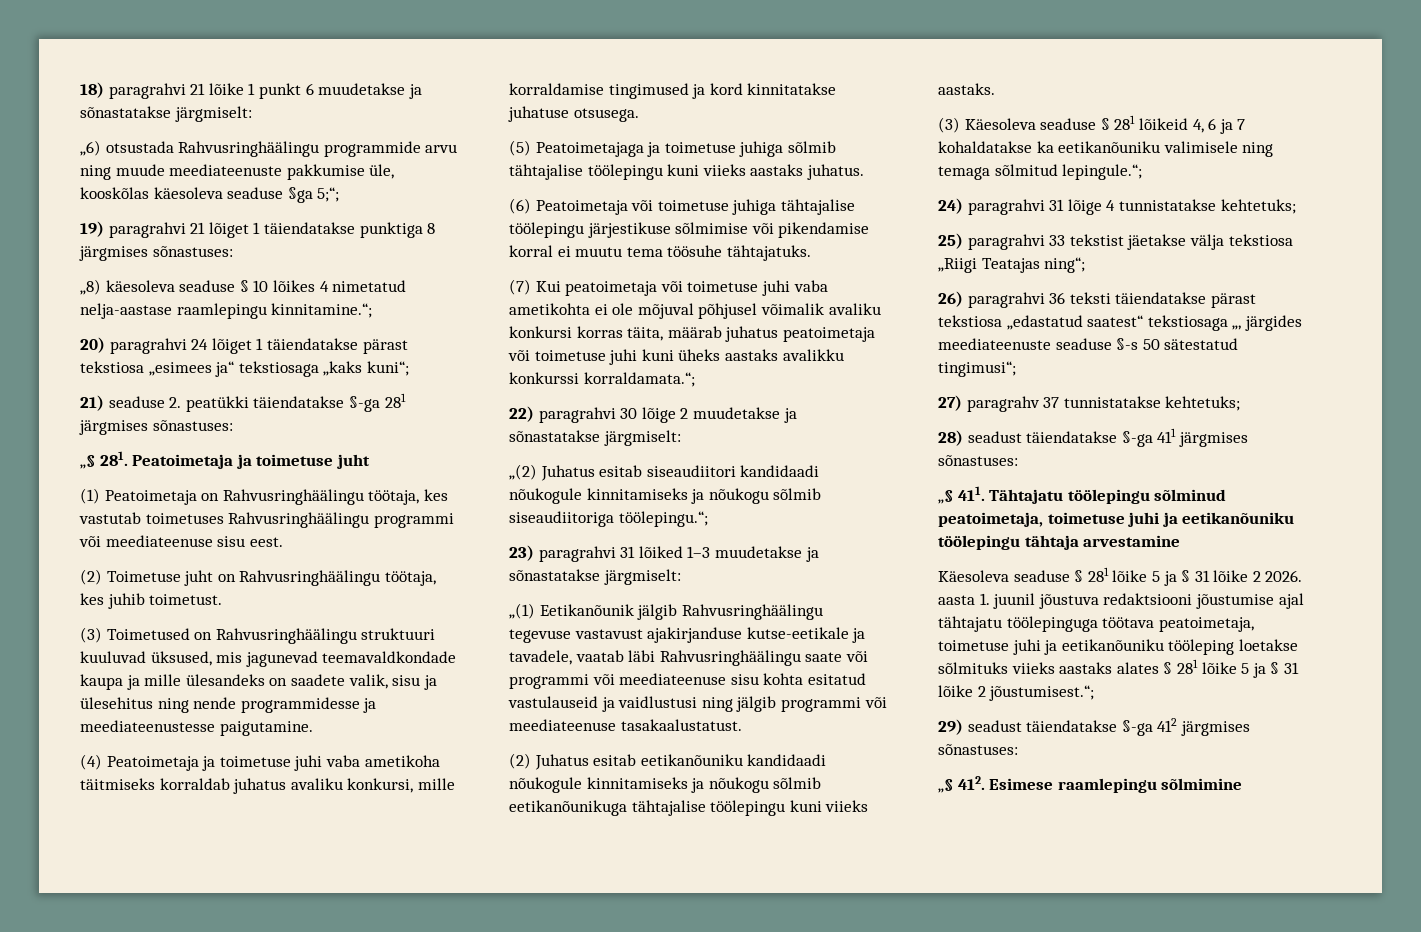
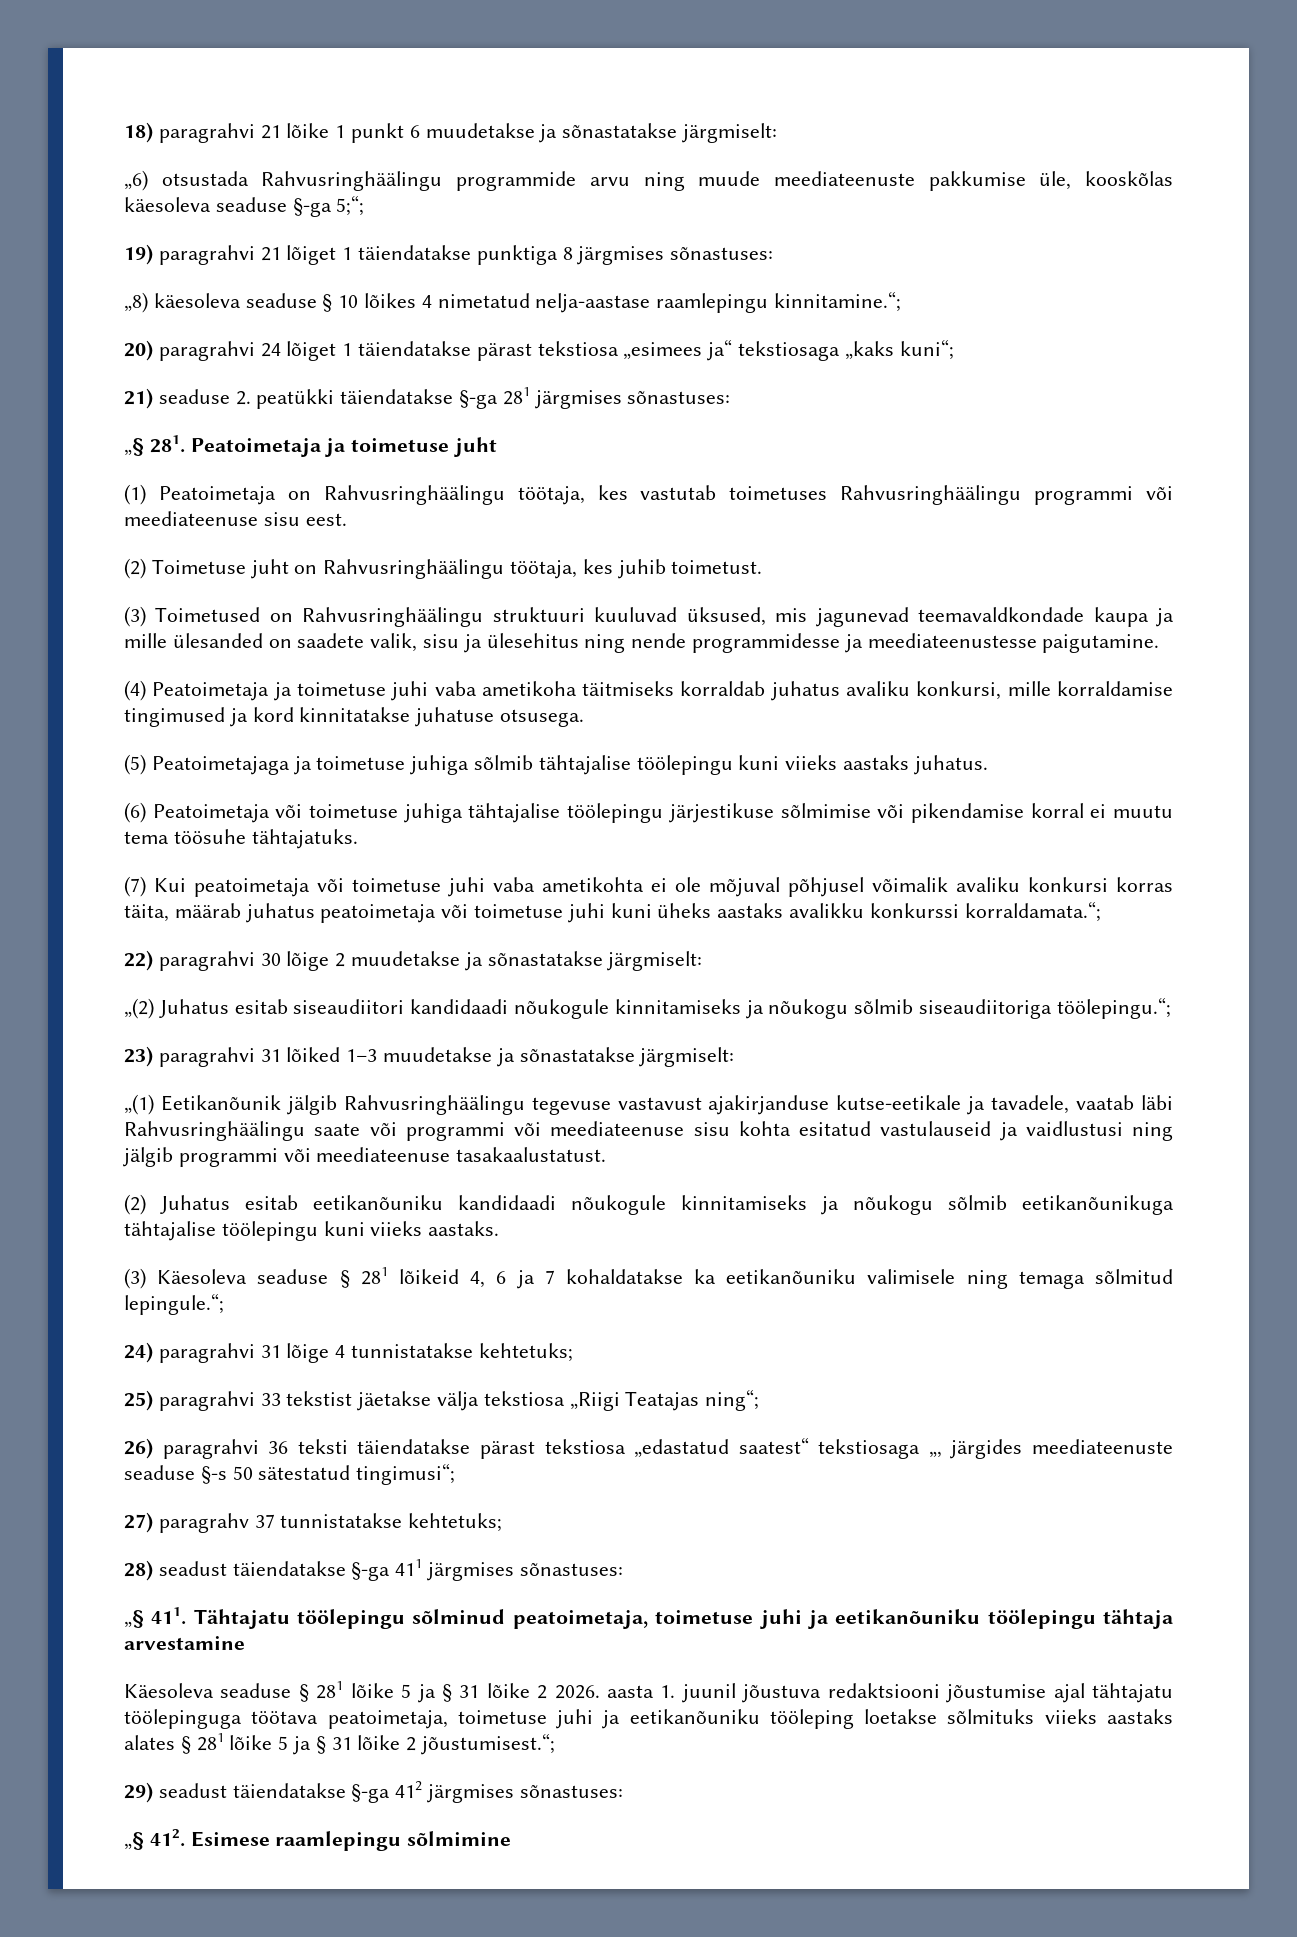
[287,187,313,203] §ga -> [292,198,332,217] §-ga
[185,674,265,686] ülesandeks -> [172,633,263,648] ülesanded

